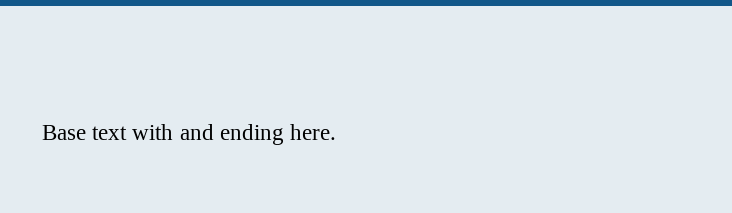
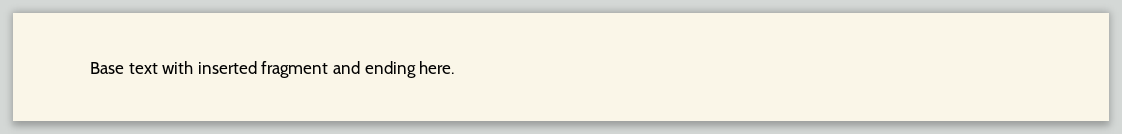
(174, 132) none -> [197,61,329,78] inserted fragment

